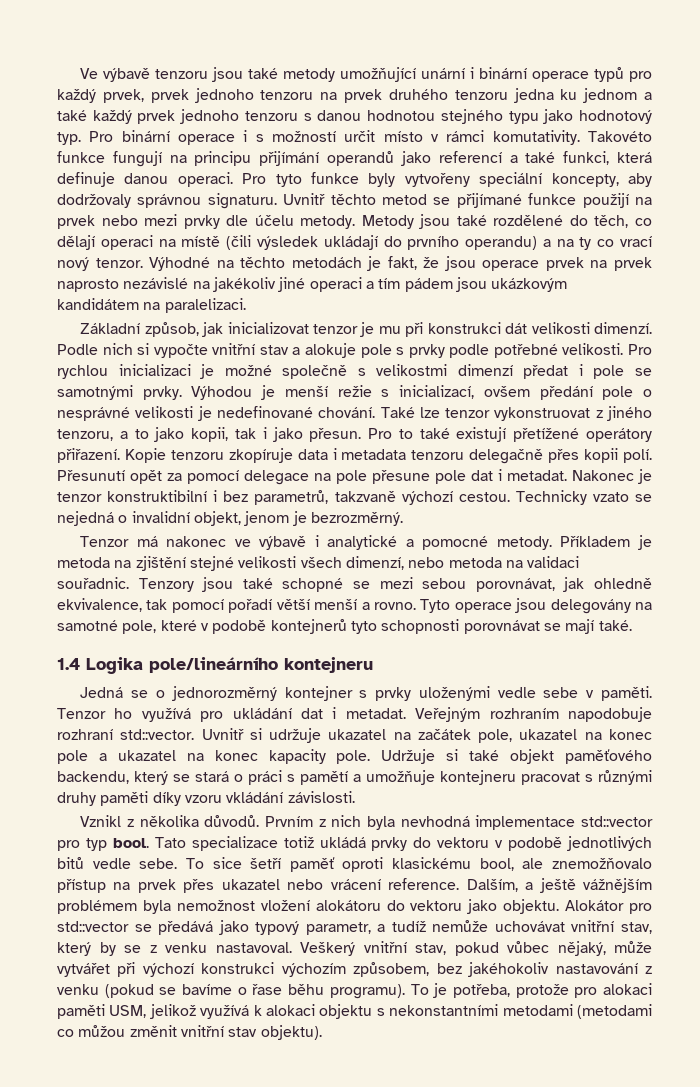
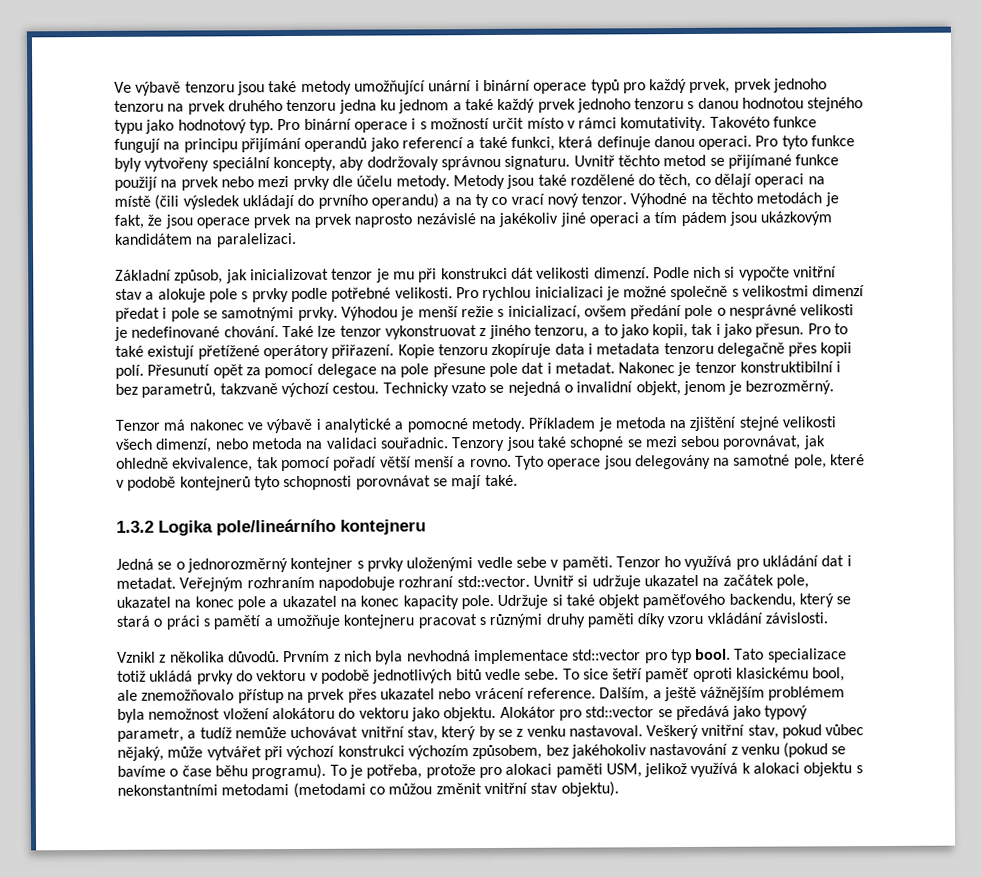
[57,658,80,670] 1.4 -> [116,520,154,533] 1.3.2
[252,984,283,995] řase -> [181,765,212,777] čase

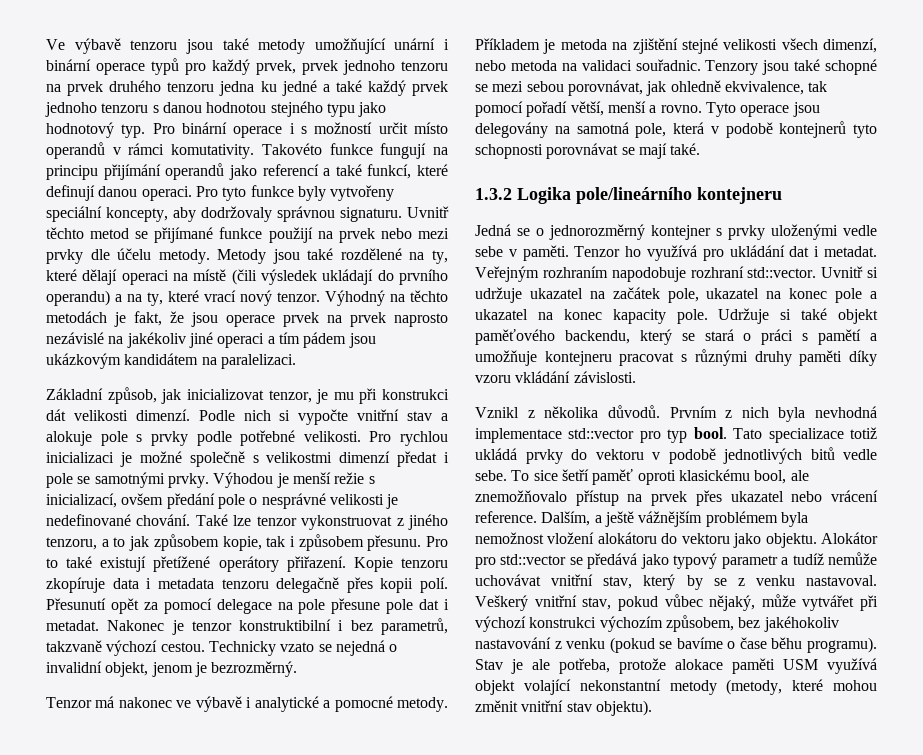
[398,99,450,114] jednom -> [281,80,317,96] jedné
(564, 123) none -> [46,142,105,159] operandů
[510,136,651,151] funkci, která definuje -> [367,164,448,179] [46,185,95,201] funkcí, které definují
[638,173,711,189] do těch, co -> [409,250,448,264] [46,269,77,281] na ty, které
[474,194,508,209] ty co -> [147,290,199,306] ty, které
[630,193,688,208] Výhodné -> [325,290,385,306] Výhodný
[331,268,374,280] tenzor -> [268,390,312,403] tenzor,
[619,323,805,339] jako kopii, tak i jako přesun. -> [129,534,422,551] jak způsobem kopie, tak i způsobem přesunu.
[379,456,412,468] větší -> [570,101,604,116] větší,
[733,454,866,469] samotné pole, které -> [576,122,704,138] samotná pole, která
[117,727,184,742] parametr, -> [721,555,778,569] parametr
[329,762,863,779] [117,782,433,799] To je potřeba, protože pro alokaci paměti USM, jelikož využívá k alokaci objektu s nekonstantními metodami (metodami co můžou -> [475,658,877,674] [475,679,877,695] Stav je ale potřeba, protože alokace paměti USM využívá objekt volající nekonstantní metody (metody, které mohou

